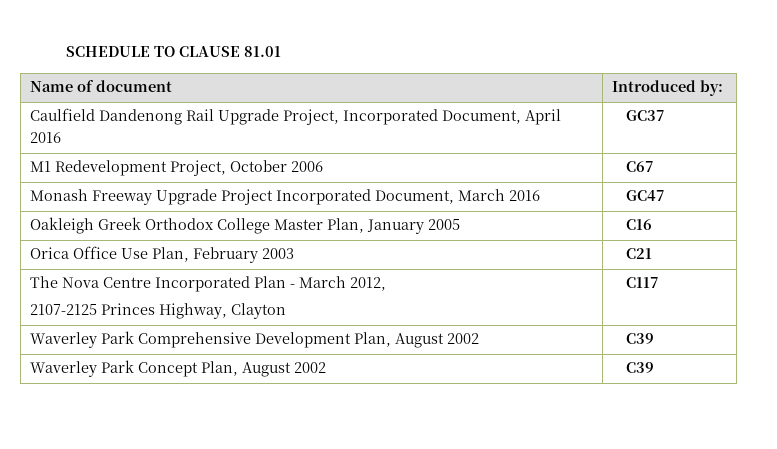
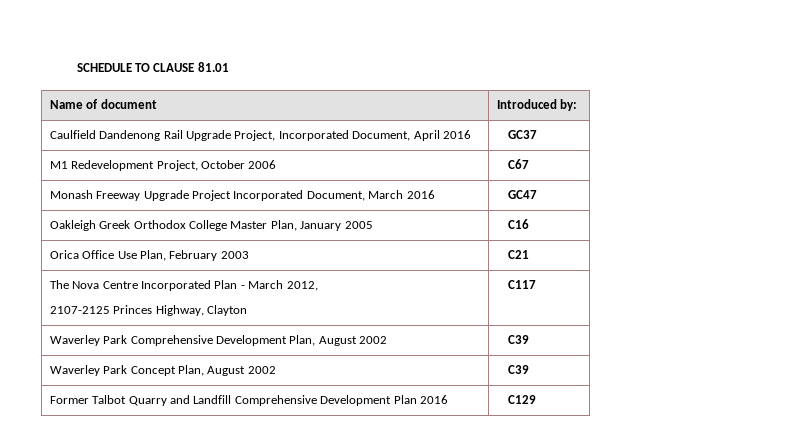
(655, 367) none -> [49,395,448,406] [507,395,536,404] // Former Talbot Quarry and Landfill Comprehensive Development Plan 2016 | C129

